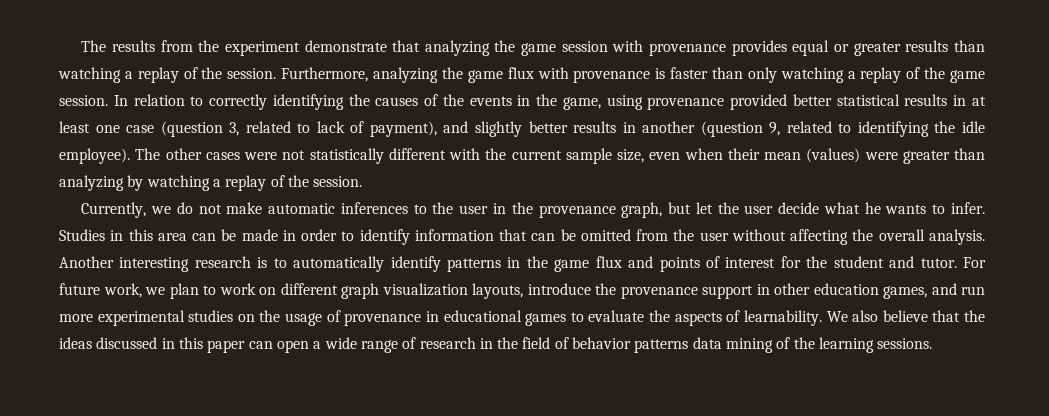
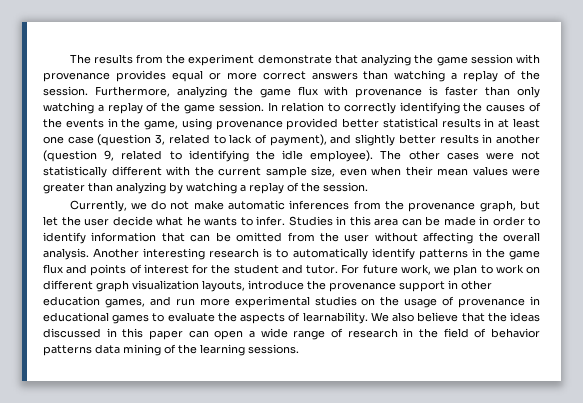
[853,40,949,56] greater results -> [226,71,358,80] more correct answers
[806,148,861,163] (values) -> [472,166,508,176] values
[413,202,506,214] to the user in -> [353,200,381,210] from

